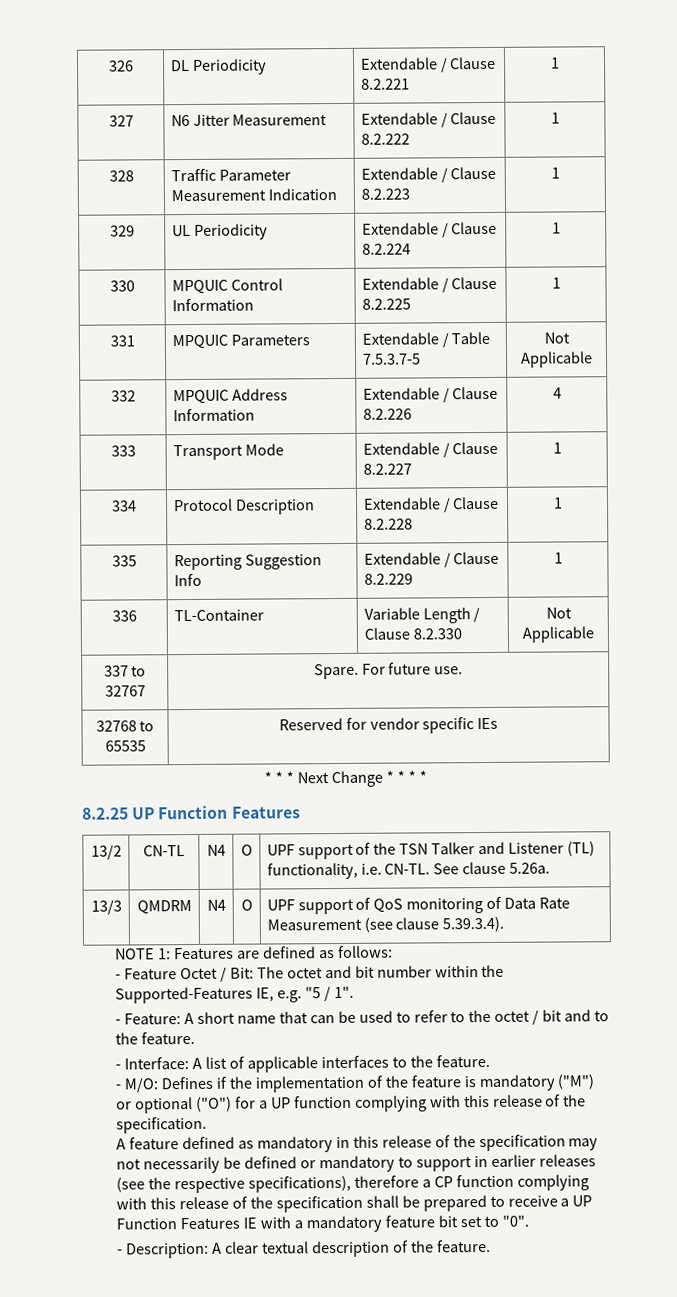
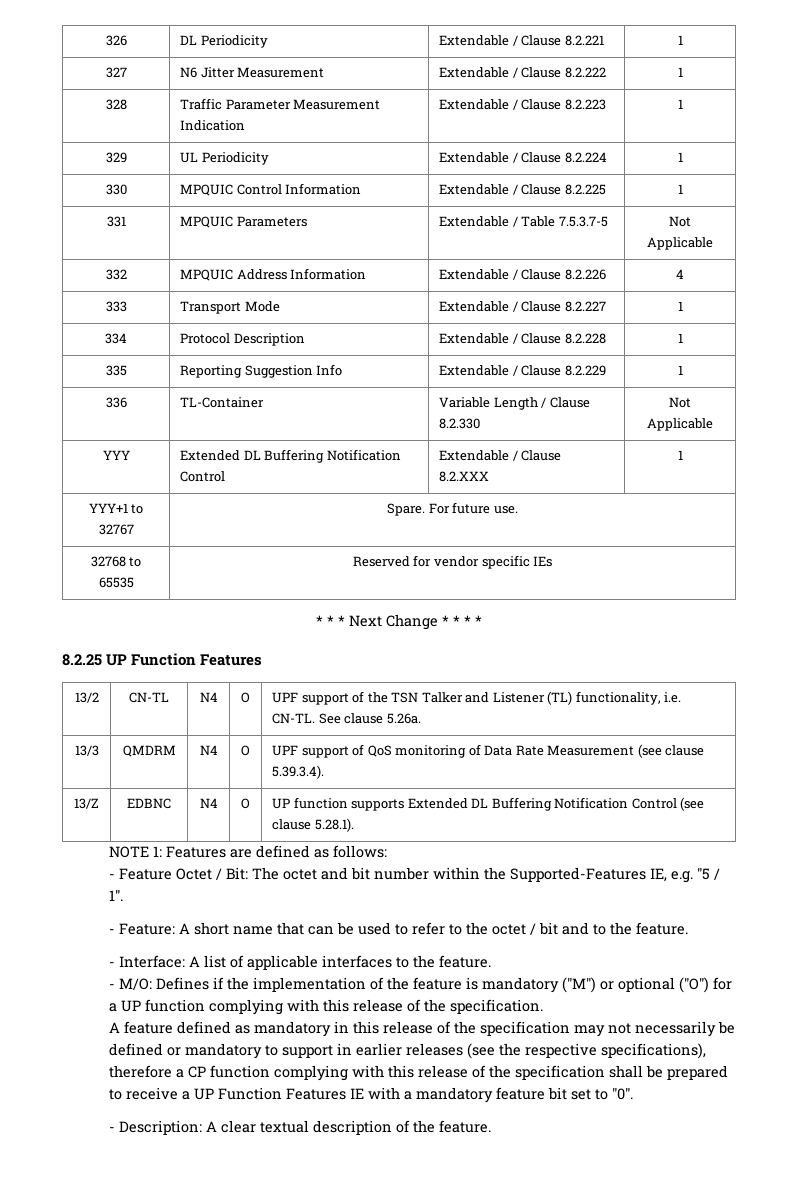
[103,665,129,677] 337 -> [102,450,130,460] [180,449,401,463] [180,471,226,482] [439,450,562,461] [439,471,490,482] [677,450,683,460] [88,503,128,513] YYY | Extended DL Buffering Notification Control | Extendable / Clause 8.2.XXX | 1 // YYY+1
(505, 924) none -> [74,798,99,809] [127,798,171,809] [199,798,218,808] [241,798,250,809] [272,797,705,811] [272,818,354,832] // 13/Z | EDBNC | N4 | O | UP function supports Extended DL Buffering Notification Control (see clause 5.28.1).

